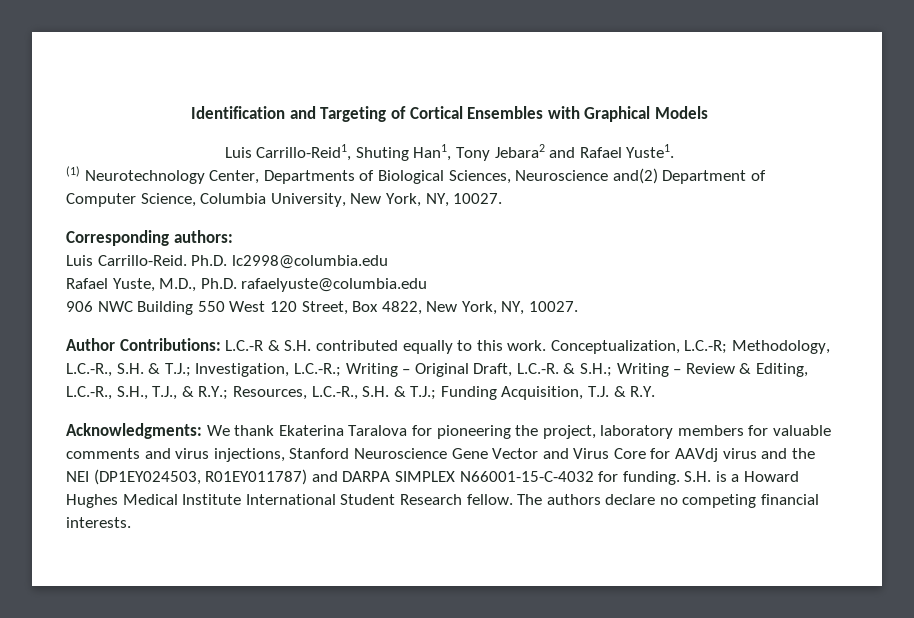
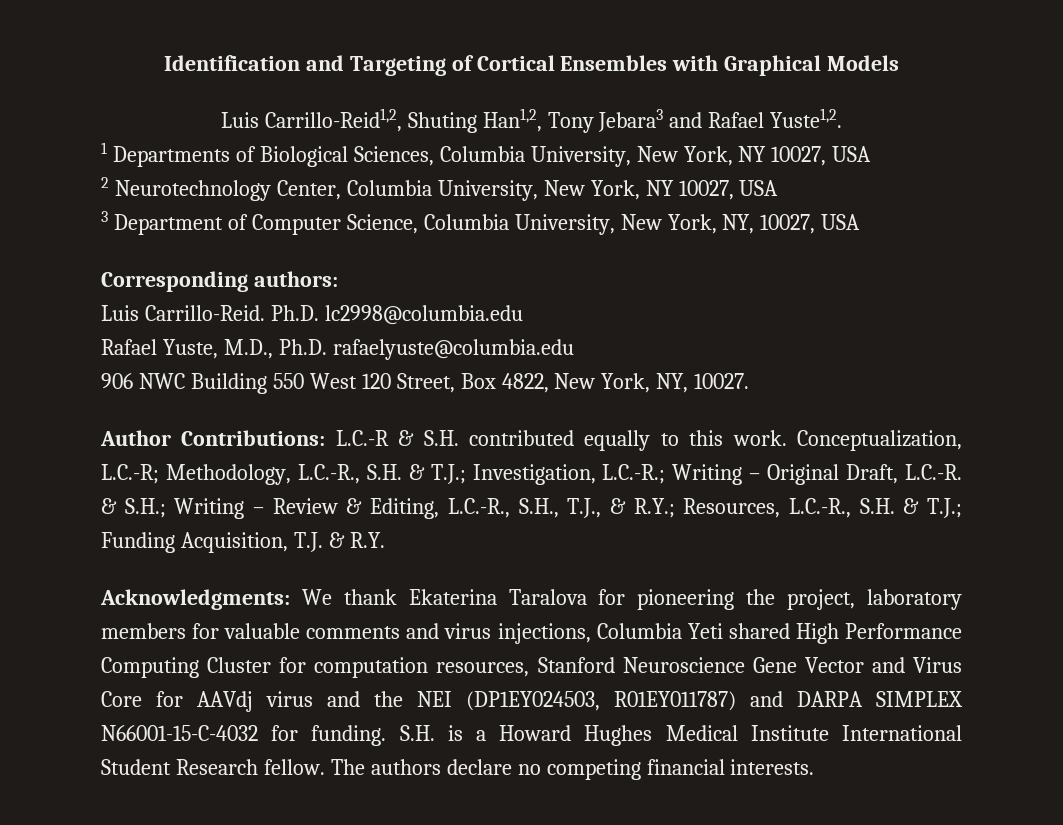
[256,144,675,161] [66,166,658,184] Carrillo-Reid1, Shuting Han1, Tony Jebara2 and Rafael Yuste1. // (1) Neurotechnology Center, Departments of Biological Sciences, Neuroscience and(2) -> [264,108,843,133] [101,142,872,167] [101,177,779,201] [101,211,108,222] Carrillo-Reid1,2, Shuting Han1,2, Tony Jebara3 and Rafael Yuste1,2. // 1 Departments of Biological Sciences, Columbia University, New York, NY 10027, USA // 2 Neurotechnology Center, Columbia University, New York, NY 10027, USA // 3
[453,193,503,204] 10027. -> [760,214,861,234] 10027, USA
(285, 455) none -> [596,623,963,644] [101,657,530,678] Columbia Yeti shared High Performance Computing Cluster for computation resources,

